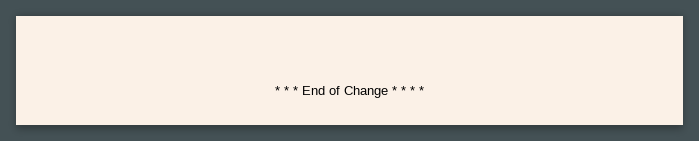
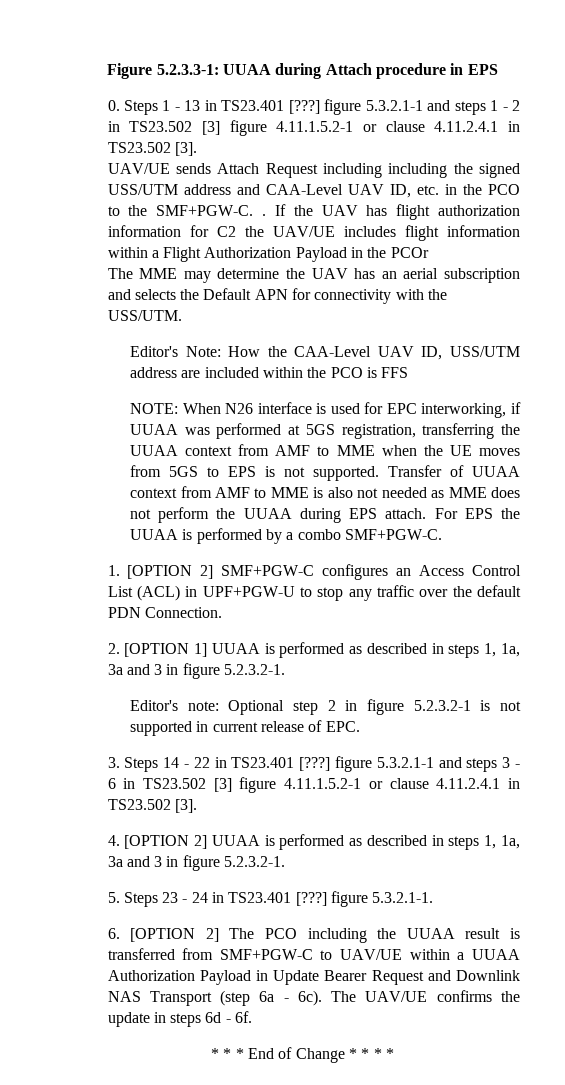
(274, 90) none -> [107,63,498,79] [107,99,520,115] [107,120,520,136] [107,142,197,156] [107,163,520,178] [107,184,520,198] [107,204,520,220] [107,225,520,241] [107,247,429,262] [107,268,520,283] [107,288,448,304] [107,310,182,321] [130,346,520,360] [130,367,409,378] [130,402,521,418] [130,423,520,439] [130,444,521,456] [130,465,520,481] [130,486,521,498] [130,507,520,523] [130,528,442,544] [107,564,521,580] [107,585,521,601] [107,607,222,618] [107,642,520,658] [107,663,286,679] [130,699,522,715] [130,720,360,736] [107,756,520,772] [107,777,520,793] [107,799,197,813] [107,834,520,850] [107,855,286,871] [107,891,434,907] [107,928,520,943] [107,948,520,960] [107,970,520,985] [107,990,520,1006] [107,1011,253,1027] Figure 5.2.3.3-1: UUAA during Attach procedure in EPS // 0. Steps 1 - 13 in TS23.401 [???] figure 5.3.2.1-1 and steps 1 - 2 in TS23.502 [3] figure 4.11.1.5.2-1 or clause 4.11.2.4.1 in TS23.502 [3]. // UAV/UE sends Attach Request including including the signed USS/UTM address and CAA-Level UAV ID, etc. in the PCO to the SMF+PGW-C. . If the UAV has flight authorization information for C2 the UAV/UE includes flight information within a Flight Authorization Payload in the PCOr // The MME may determine the UAV has an aerial subscription and selects the Default APN for connectivity with the USS/UTM. // Editor's Note: How the CAA-Level UAV ID, USS/UTM address are included within the PCO is FFS // NOTE: When N26 interface is used for EPC interworking, if UUAA was performed at 5GS registration, transferring the UUAA context from AMF to MME when the UE moves from 5GS to EPS is not supported. Transfer of UUAA context from AMF to MME is also not needed as MME does not perform the UUAA during EPS attach. For EPS the UUAA is performed by a combo SMF+PGW-C. // 1. [OPTION 2] SMF+PGW-C configures an Access Control List (ACL) in UPF+PGW-U to stop any traffic over the default PDN Connection. // 2. [OPTION 1] UUAA is performed as described in steps 1, 1a, 3a and 3 in figure 5.2.3.2-1. // Editor's note: Optional step 2 in figure 5.2.3.2-1 is not supported in current release of EPC. // 3. Steps 14 - 22 in TS23.401 [???] figure 5.3.2.1-1 and steps 3 - 6 in TS23.502 [3] figure 4.11.1.5.2-1 or clause 4.11.2.4.1 in TS23.502 [3]. // 4. [OPTION 2] UUAA is performed as described in steps 1, 1a, 3a and 3 in figure 5.2.3.2-1. // 5. Steps 23 - 24 in TS23.401 [???] figure 5.3.2.1-1. // 6. [OPTION 2] The PCO including the UUAA result is transferred from SMF+PGW-C to UAV/UE within a UUAA Authorization Payload in Update Bearer Request and Downlink NAS Transport (step 6a - 6c). The UAV/UE confirms the update in steps 6d - 6f. //

